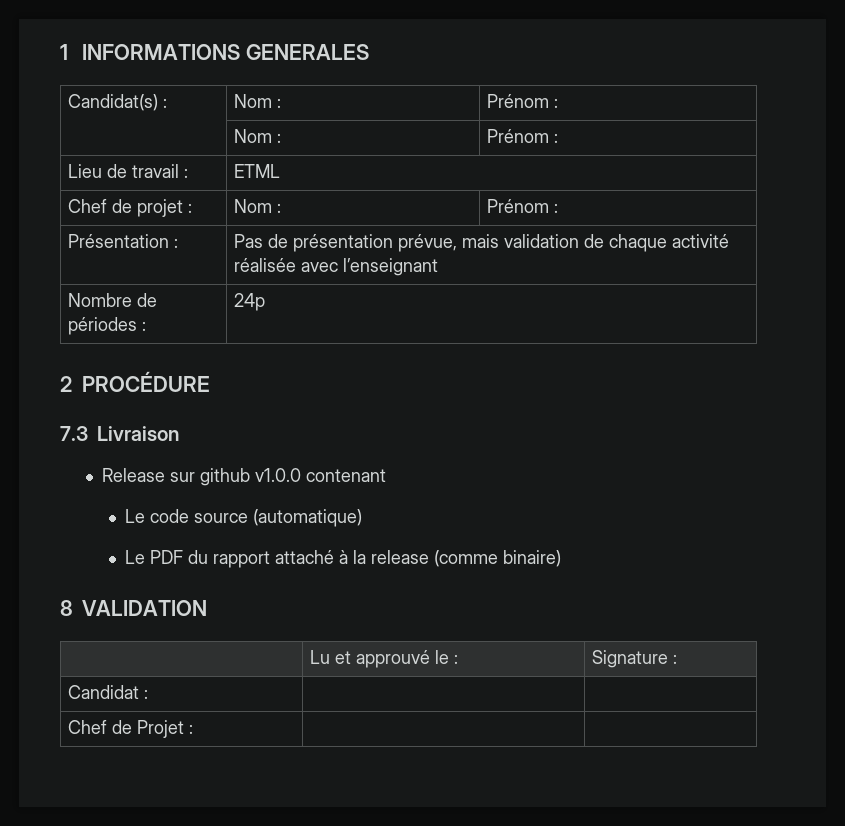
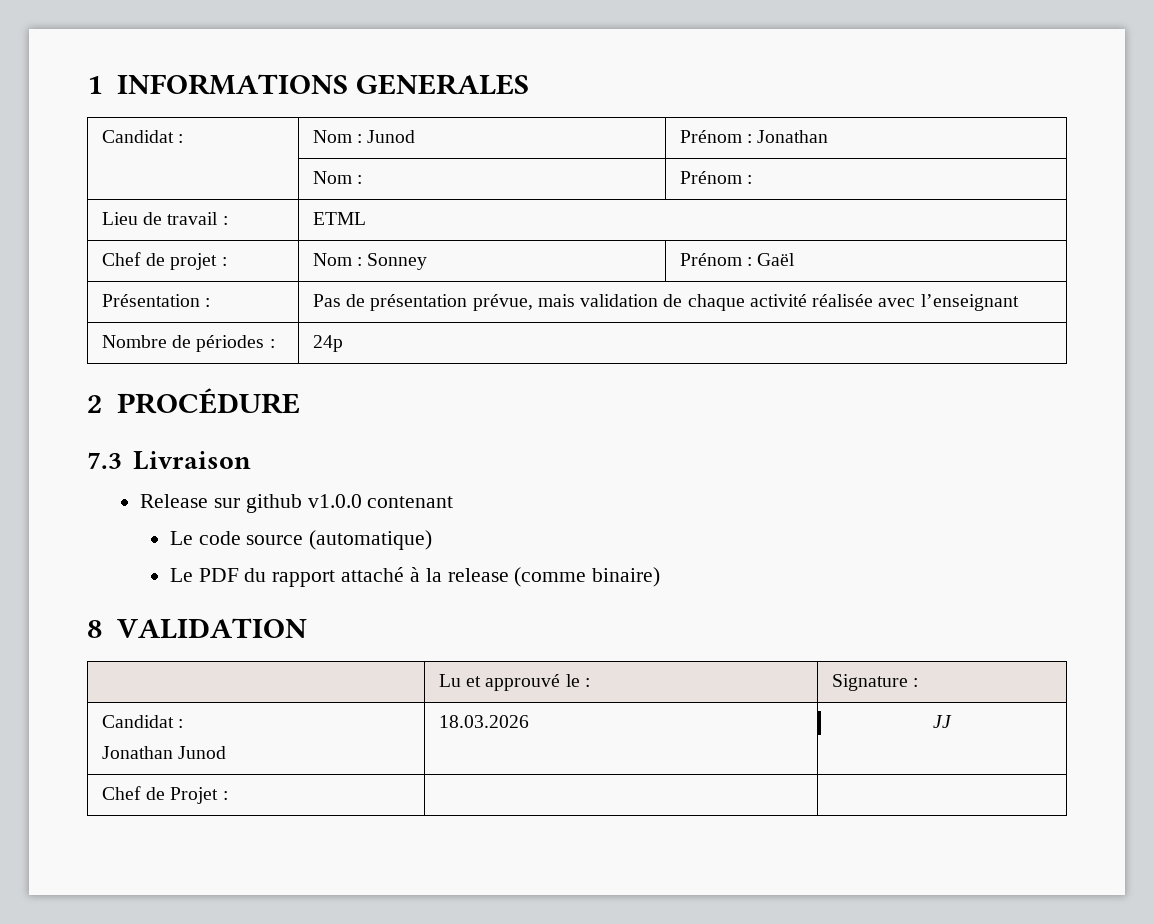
[68,94,168,111] [234,94,282,108] [487,94,559,108] Candidat(s) : | Nom : | Prénom : -> [101,130,184,143] [312,130,416,143] [679,130,829,143] Candidat : | Nom : Junod | Prénom : Jonathan
[487,199,559,213] | Prénom : -> [367,253,428,270] [679,253,796,266] Sonney | Prénom : Gaël
(149, 694) | | -> [101,746,227,759] [438,715,529,728] [933,715,952,728] // Jonathan Junod | 18.03.2026 | JJ

